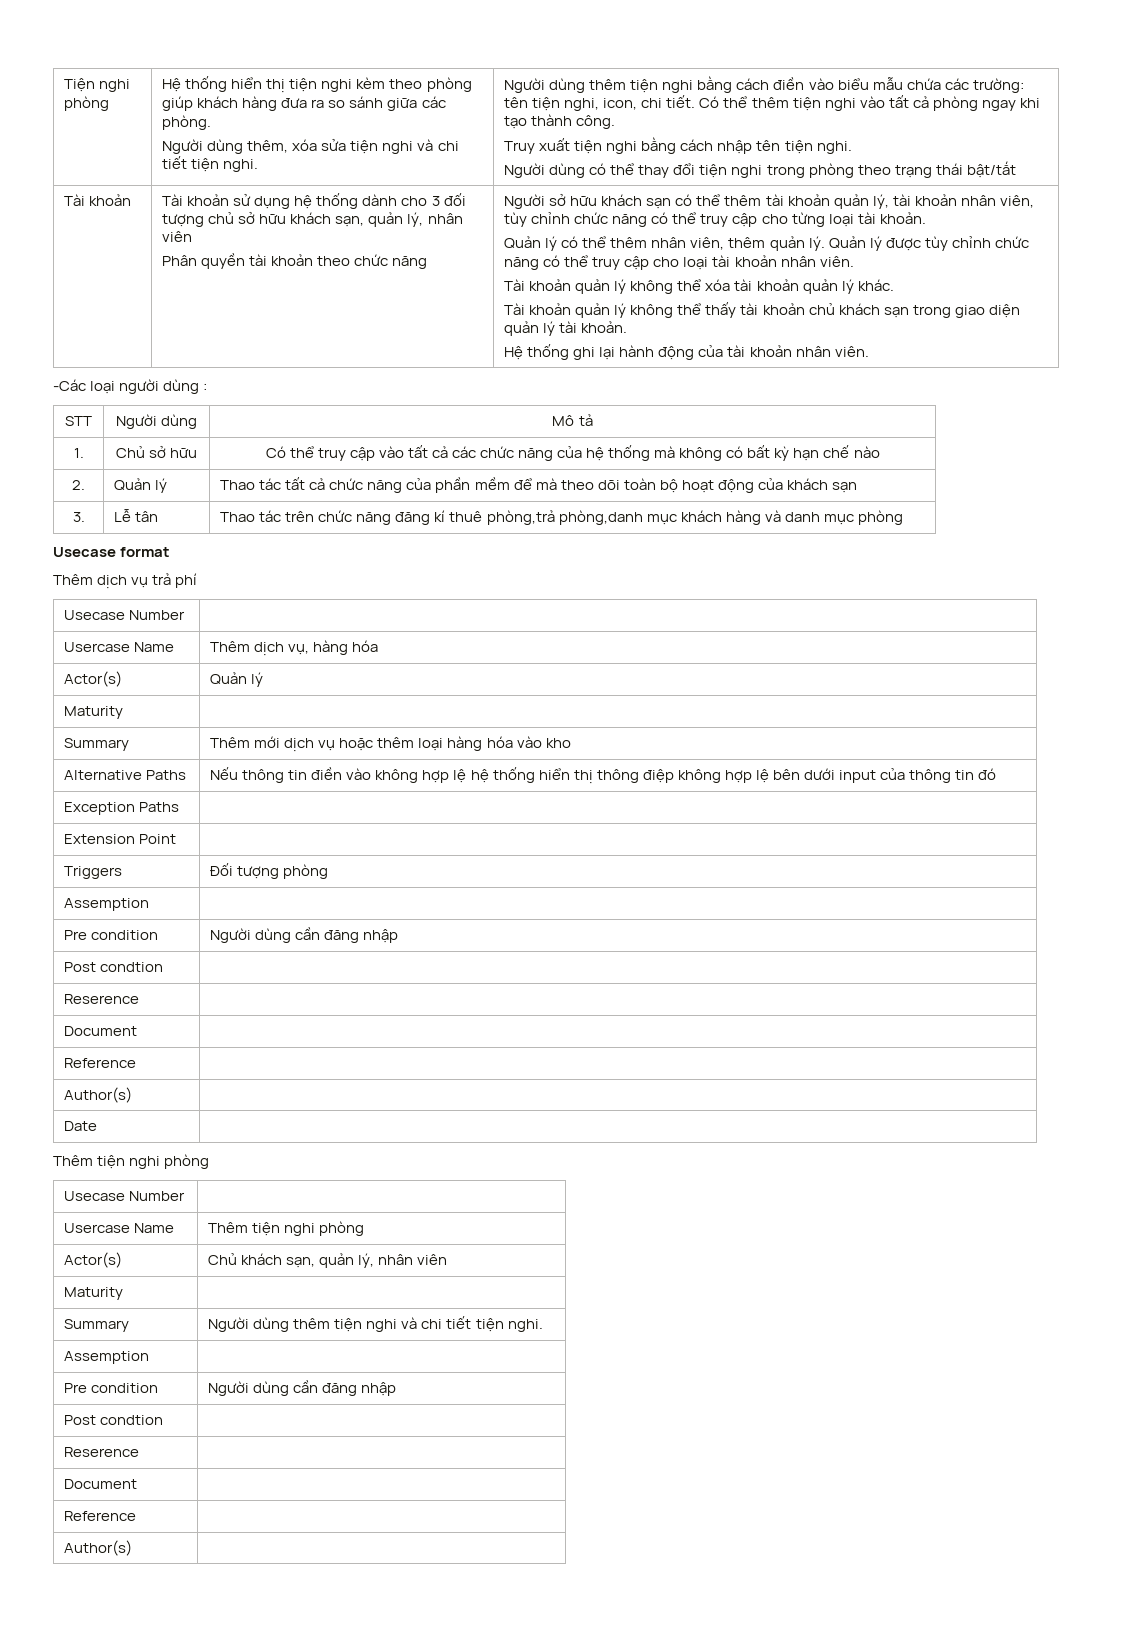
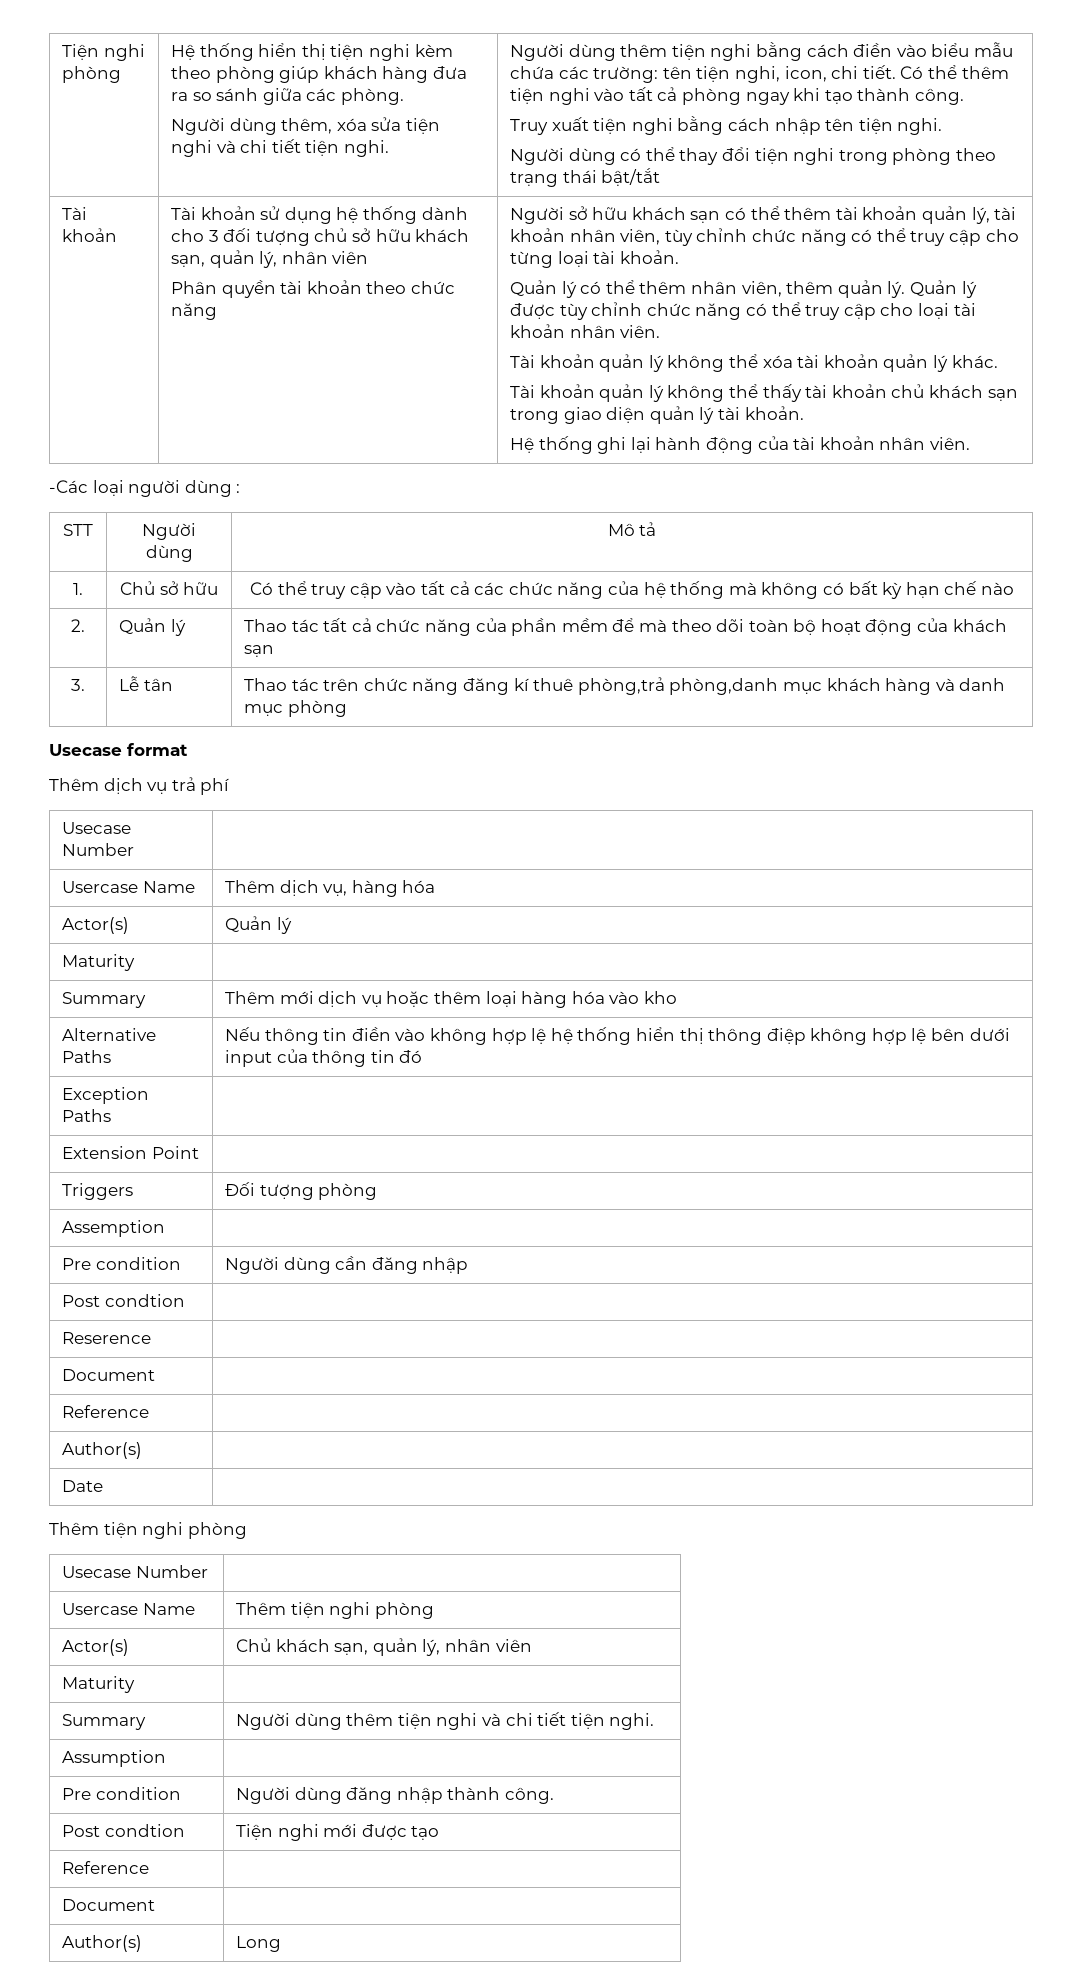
[64,1351,150,1364] [64,1383,159,1393] [208,1380,397,1396] [64,1415,164,1425] [64,1447,140,1457] [64,1479,138,1489] [64,1511,137,1521] [64,1540,133,1556] Assemption | // Pre condition | Người dùng cần đăng nhập // Post condtion | // Reserence | // Document | // Reference | // Author(s) | -> [62,1750,167,1767] [62,1787,181,1800] [236,1787,554,1804] [62,1824,185,1837] [236,1824,440,1841] [62,1861,150,1874] [62,1899,156,1911] [62,1935,143,1952] [236,1936,282,1952] Assumption | // Pre condition | Người dùng đăng nhập thành công. // Post condtion | Tiện nghi mới được tạo // Reference | // Document | // Author(s) | Long

